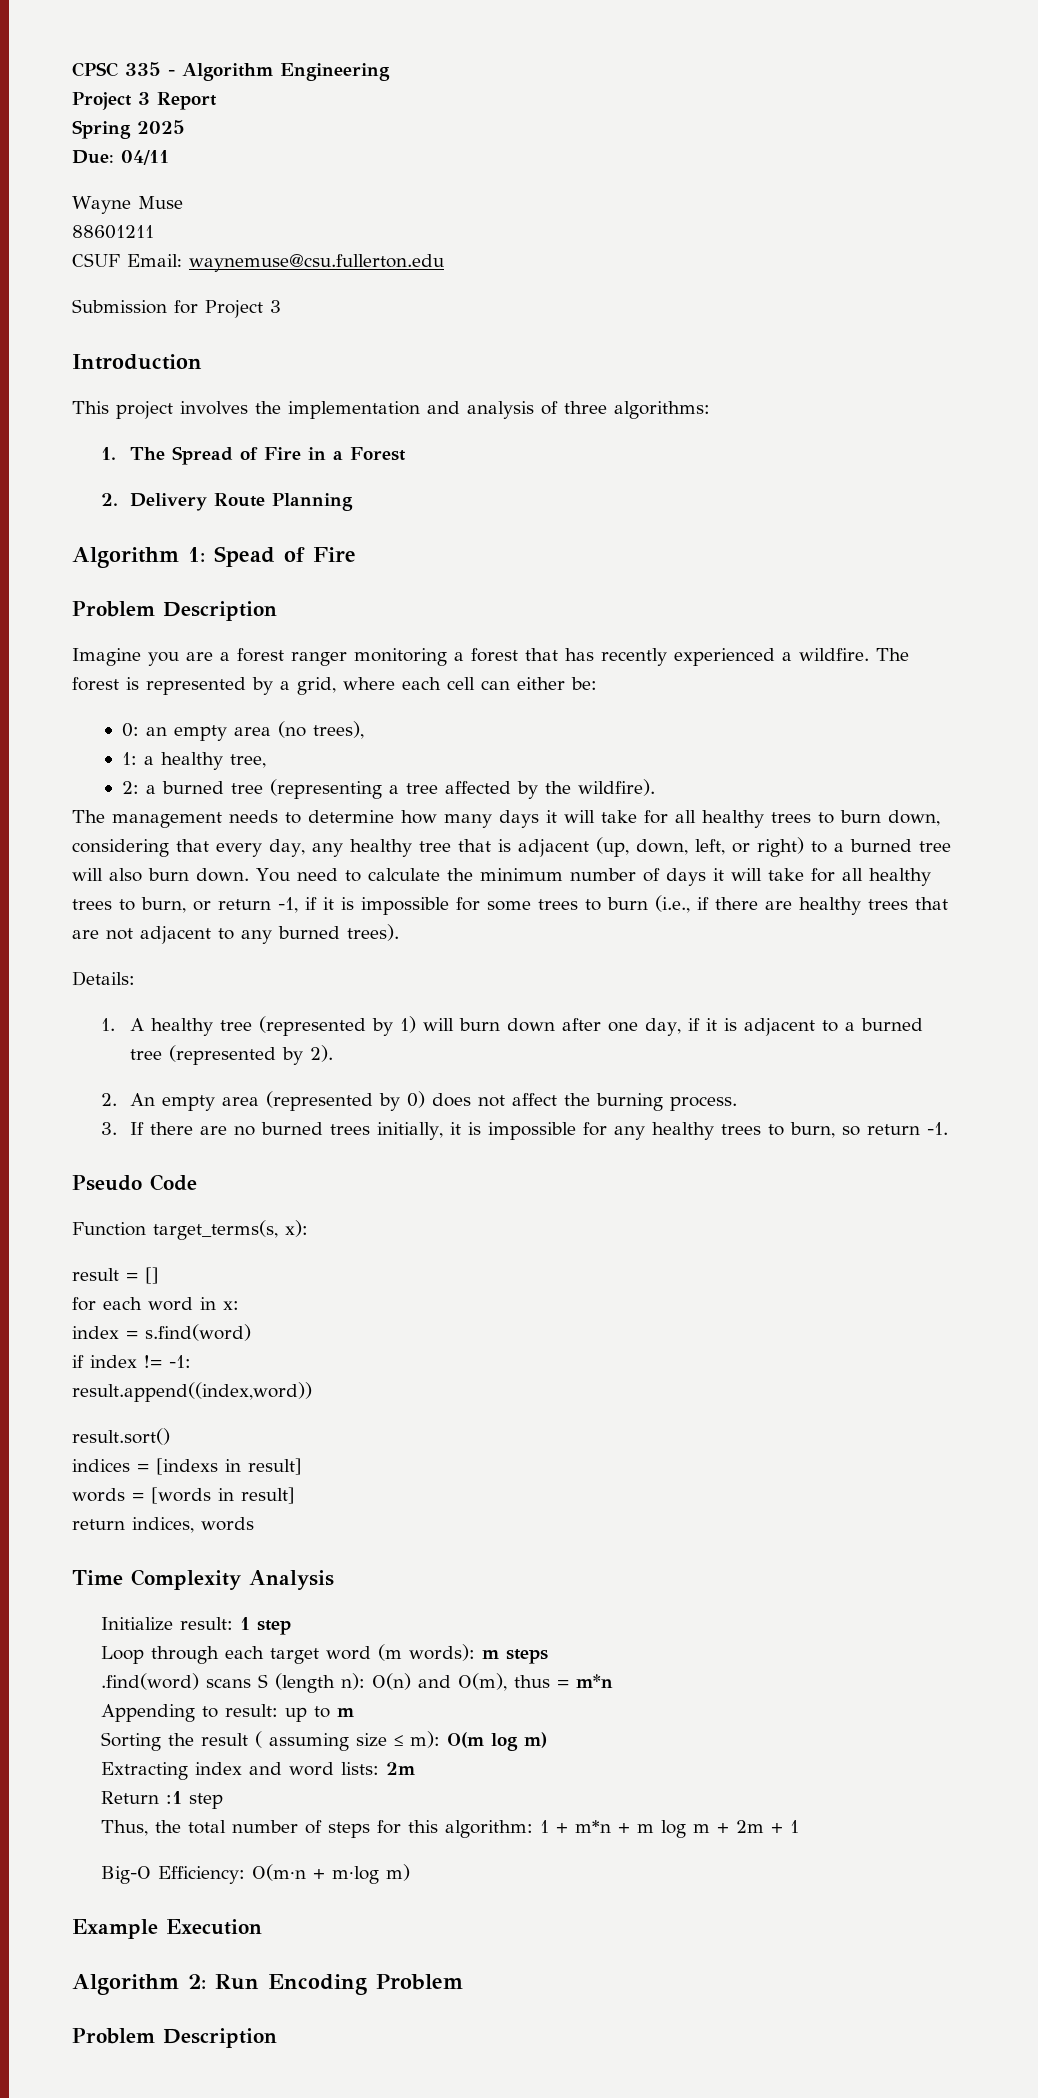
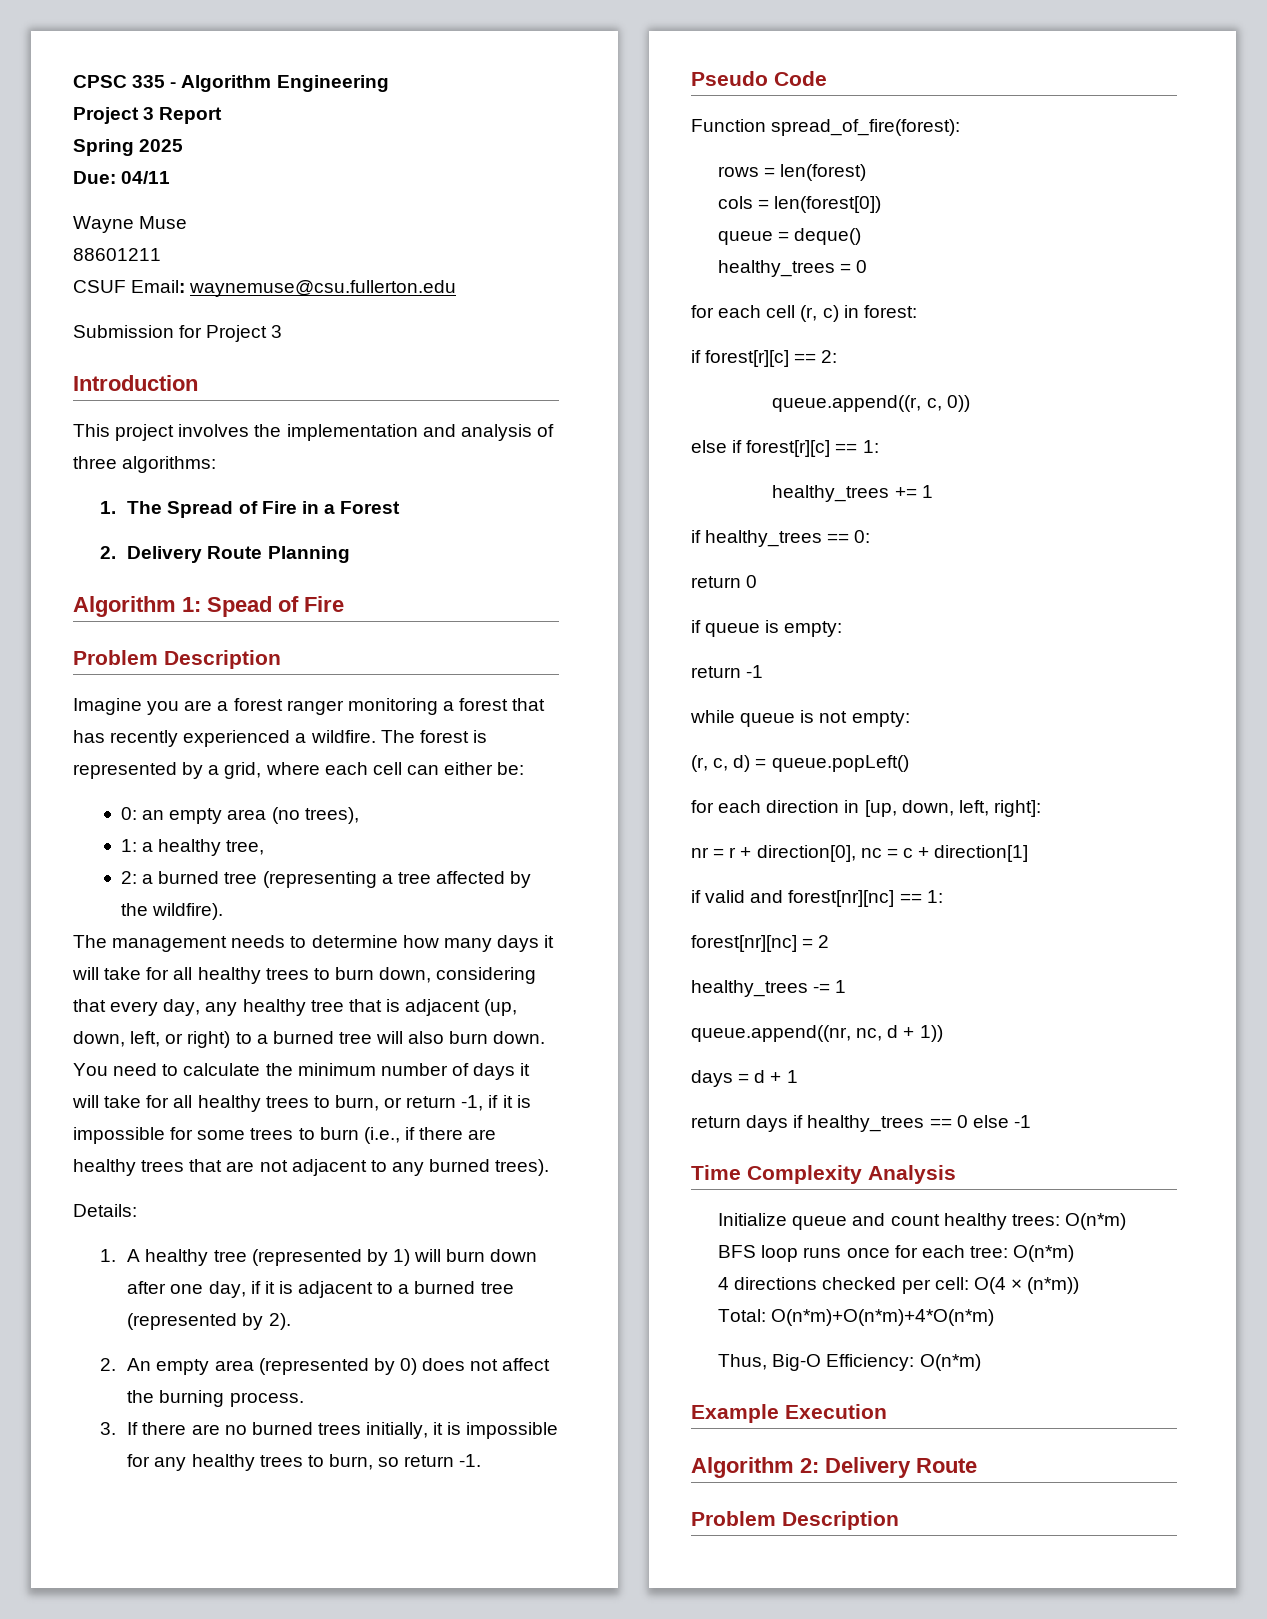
[153,1220,308,1240] [72,1267,159,1284] [72,1297,239,1311] [72,1324,251,1341] [72,1355,191,1368] [72,1382,312,1402] [72,1428,170,1445] [72,1458,302,1475] [72,1487,295,1504] [72,1517,254,1533] [72,1569,334,1590] [101,1617,292,1635] [101,1644,549,1664] [101,1673,614,1693] [101,1704,355,1722] [101,1731,548,1751] [101,1762,416,1780] [101,1791,224,1809] [101,1820,800,1838] [101,1864,411,1884] target_terms(s, x): // result = [] // for each word in x: // index = s.find(word) // if index != -1: // result.append((index,word)) // result.sort() // indices = [indexs in result] // words = [words in result] // return indices, words // Time Complexity Analysis // Initialize result: 1 step // Loop through each target word (m words): m steps // .find(word) scans S (length n): O(n) and O(m), thus = m*n // Appending to result: up to m // Sorting the result ( assuming size ≤ m): O(m log m) // Extracting index and word lists: 2m // Return :1 step // Thus, the total number of steps for this algorithm: 1 + m*n + m log m + 2m + 1 // Big-O Efficiency: O(m·n + m·log m) -> [771,119,961,136] [718,164,867,181] [718,196,882,213] [718,228,862,245] [718,260,868,277] [691,305,917,322] [691,350,838,367] [772,395,970,412] [691,440,879,457] [772,485,933,502] [691,530,871,547] [691,575,758,588] [691,620,843,637] [691,665,764,678] [690,710,910,727] [691,755,909,772] [691,800,1041,817] [691,845,1029,862] [691,890,943,907] [691,935,830,952] [691,980,847,997] [691,1025,943,1042] [691,1070,798,1087] [691,1115,1031,1132] [691,1165,956,1184] [718,1213,1126,1230] [718,1245,1075,1262] [718,1277,1080,1294] [718,1309,995,1326] [718,1354,981,1371] spread_of_fire(forest): // rows = len(forest) // cols = len(forest[0]) // queue = deque() // healthy_trees = 0 // for each cell (r, c) in forest: // if forest[r][c] == 2: // queue.append((r, c, 0)) // else if forest[r][c] == 1: // healthy_trees += 1 // if healthy_trees == 0: // return 0 // if queue is empty: // return -1 // while queue is not empty: // (r, c, d) = queue.popLeft() // for each direction in [up, down, left, right]: // nr = r + direction[0], nc = c + direction[1] // if valid and forest[nr][nc] == 1: // forest[nr][nc] = 2 // healthy_trees -= 1 // queue.append((nr, nc, d + 1)) // days = d + 1 // return days if healthy_trees == 0 else -1 // Time Complexity Analysis // Initialize queue and count healthy trees: O(n*m) // BFS loop runs once for each tree: O(n*m) // 4 directions checked per cell: O(4 × (n*m)) // Total: O(n*m)+O(n*m)+4*O(n*m) // Thus, Big-O Efficiency: O(n*m)
[215,1974,463,1995] Run Encoding Problem -> [825,1457,977,1478] Delivery Route

